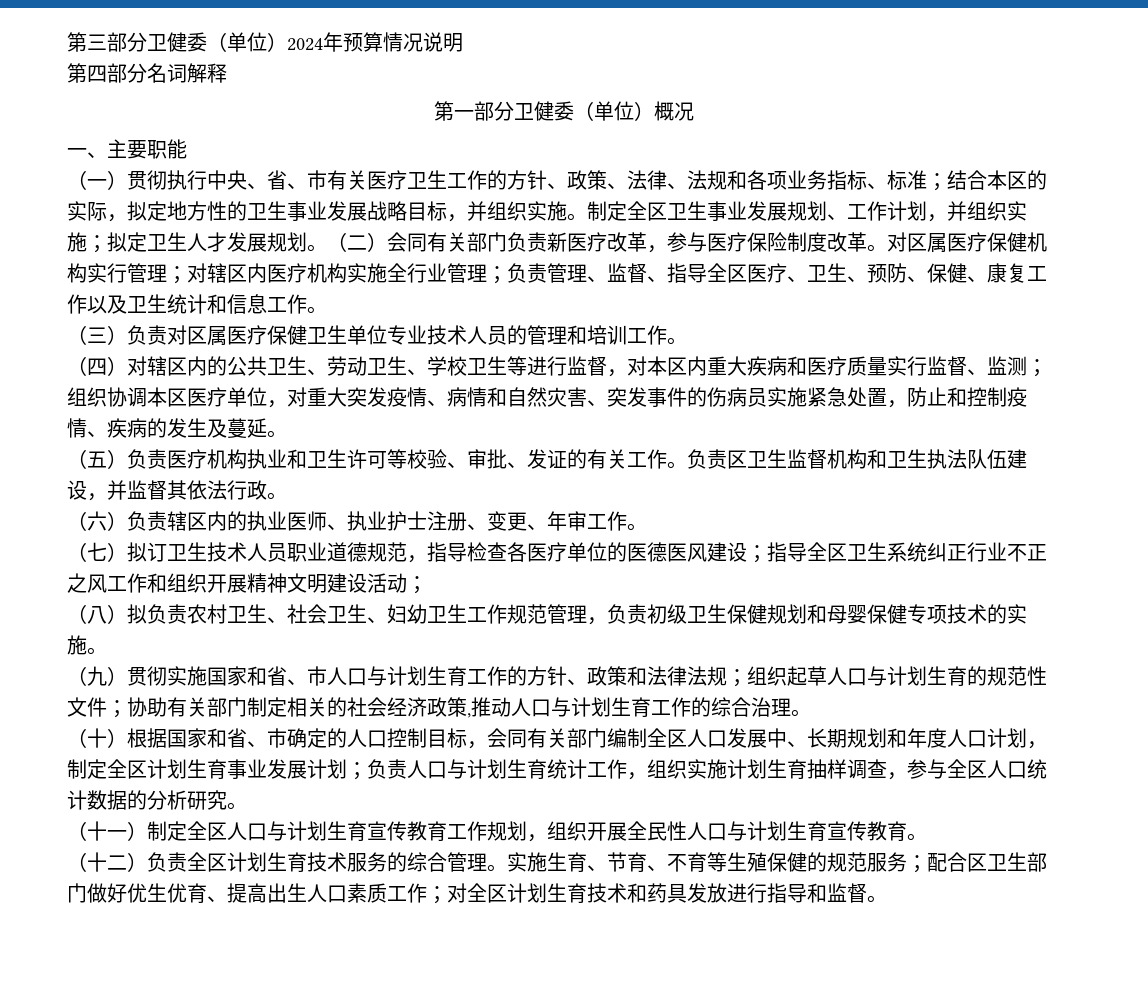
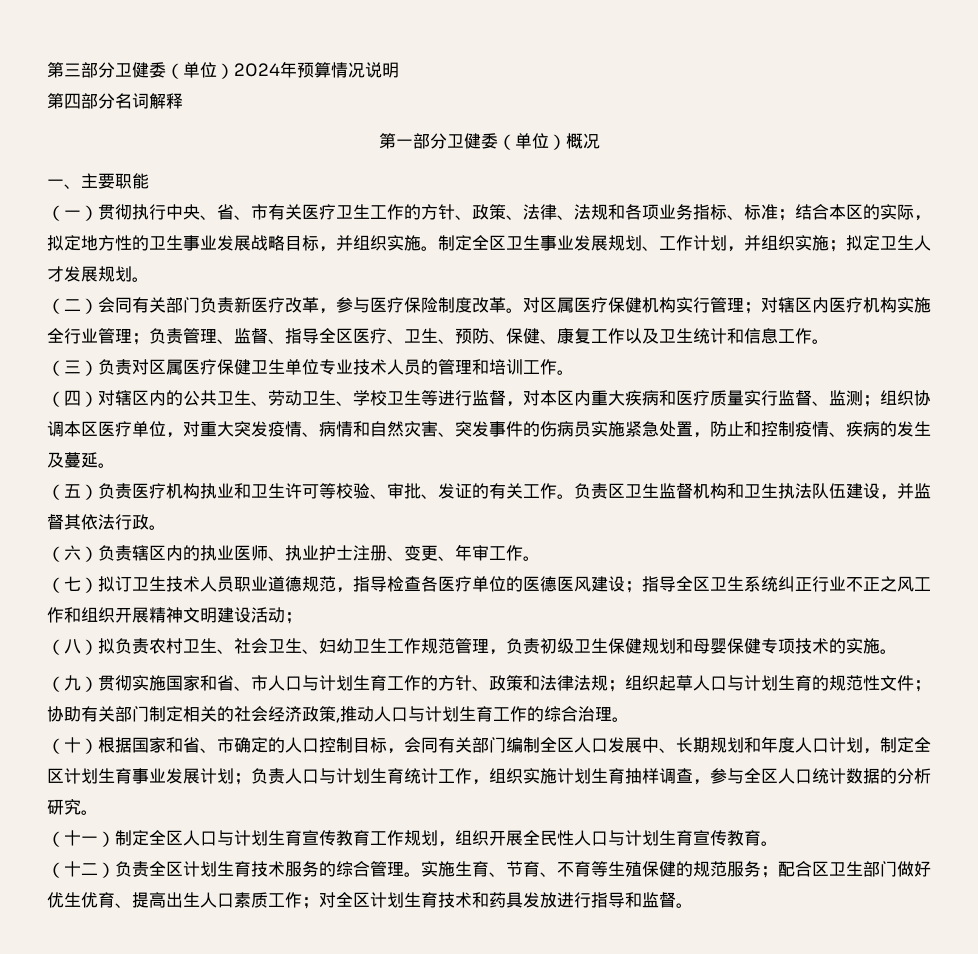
(327, 248) none -> (149, 279) //

